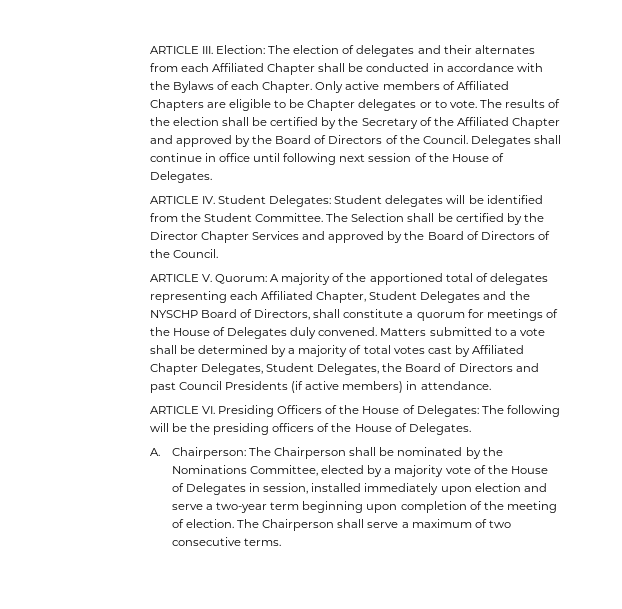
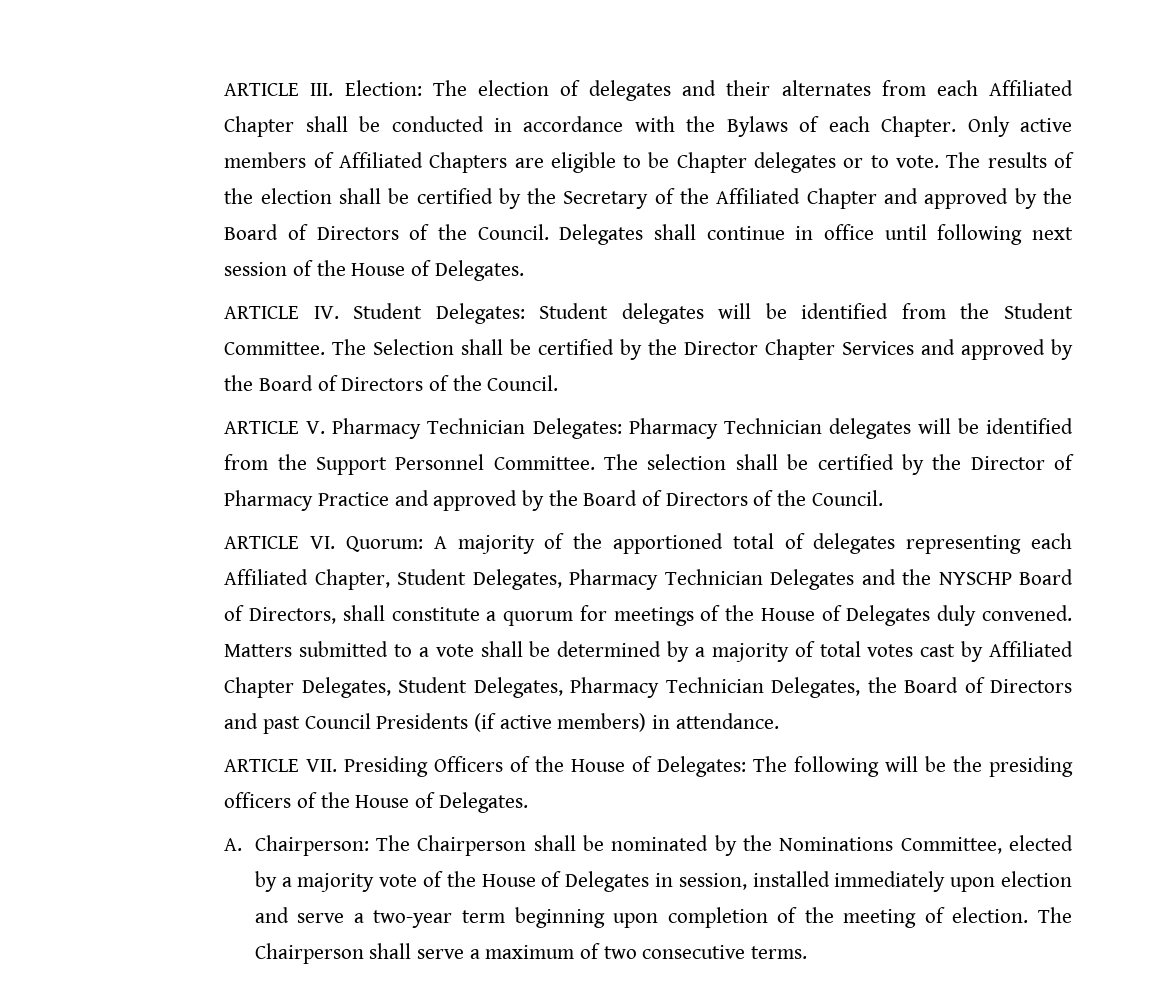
(212, 278) none -> [332,418,1073,439] [224,454,1075,475] [224,490,883,511] [224,536,336,549] Pharmacy Technician Delegates: Pharmacy Technician delegates will be identified from the Support Personnel Committee. The selection shall be certified by the Director of Pharmacy Practice and approved by the Board of Directors of the Council. // ARTICLE VI.
(418, 295) none -> [472,569,763,590] Delegates, Pharmacy Technician
(380, 369) none -> [570,677,861,698] Pharmacy Technician Delegates,
[201,406,215,414] VI. -> [306,759,338,772] VII.

